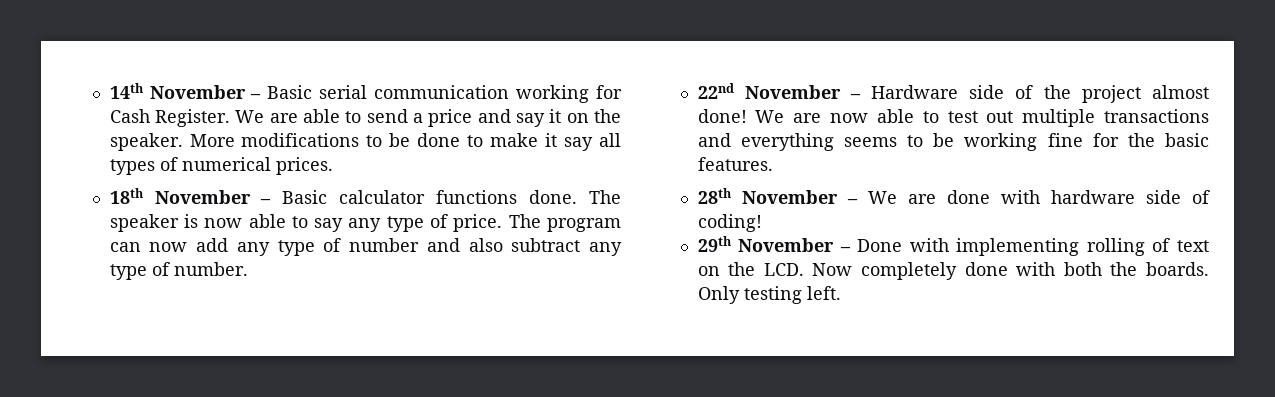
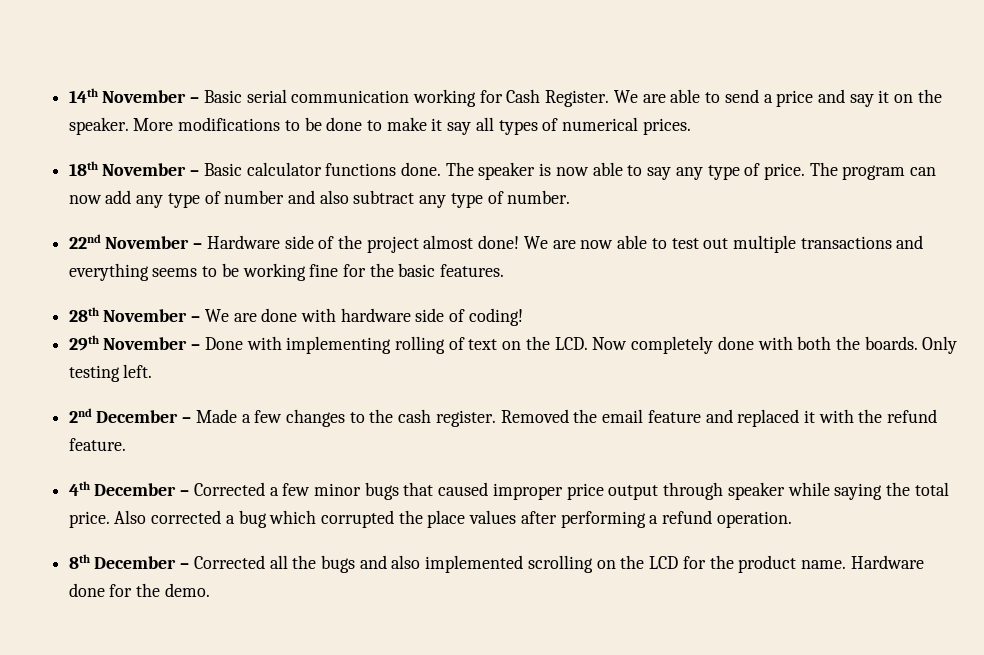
(841, 293) none -> [68,408,938,427] [68,438,126,451] [68,481,949,500] [68,510,792,528] [68,554,924,573] [68,583,210,597] // 2nd December – Made a few changes to the cash register. Removed the email feature and replaced it with the refund feature. // 4th December – Corrected a few minor bugs that caused improper price output through speaker while saying the total price. Also corrected a bug which corrupted the place values after performing a refund operation. // 8th December – Corrected all the bugs and also implemented scrolling on the LCD for the product name. Hardware done for the demo.

